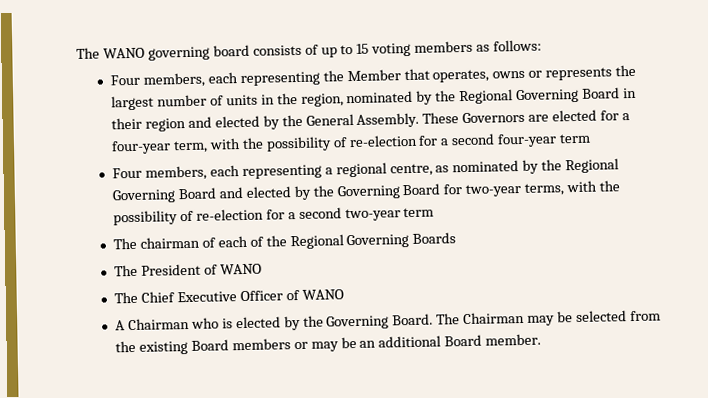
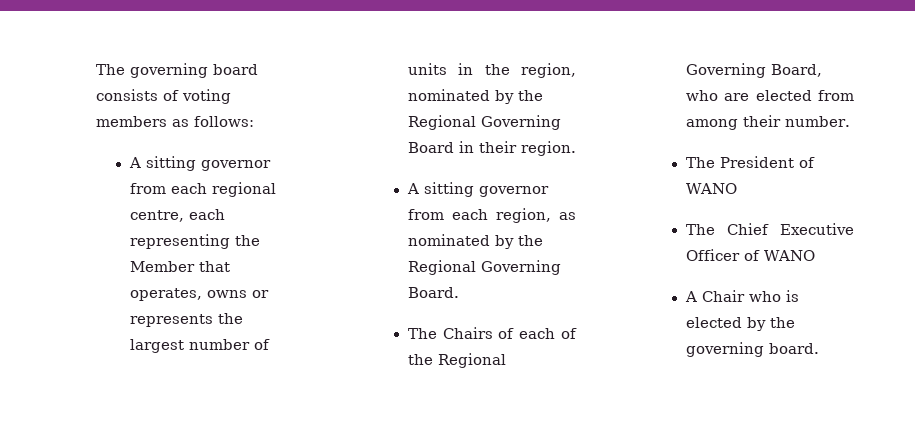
[76,47,145,59] The WANO -> [95,64,125,75] The
[320,43,370,58] up to 15 -> (179, 95) none
[110,72,205,88] Four members, -> [128,156,271,171] [129,182,276,197] [129,210,184,222] A sitting governor from each regional centre,
[144,109,630,132] [111,133,592,155] [112,162,433,181] region and elected by the General Assembly. These Governors are elected for a four-year term, with the possibility of re-election for a second four-year term // Four members, each representing a regional centre, -> [520,141,576,156] [406,182,549,197] [407,208,551,223] region. // A sitting governor from each region,
[177,180,621,201] [113,207,435,226] [113,236,200,250] Board and elected by the Governing Board for two-year terms, with the possibility of re-election for a second two-year term // The chairman -> [407,287,459,298] [407,327,493,339] Board. // The Chairs
[412,232,457,244] Boards -> [770,64,822,77] [685,90,854,101] [685,115,850,130] Board, who are elected from among their number.
[127,317,190,331] Chairman -> [701,290,745,302] Chair
[326,310,661,330] [115,333,542,355] Governing Board. The Chairman may be selected from the existing Board members or may be an additional Board member. -> [685,342,819,357] governing board.

